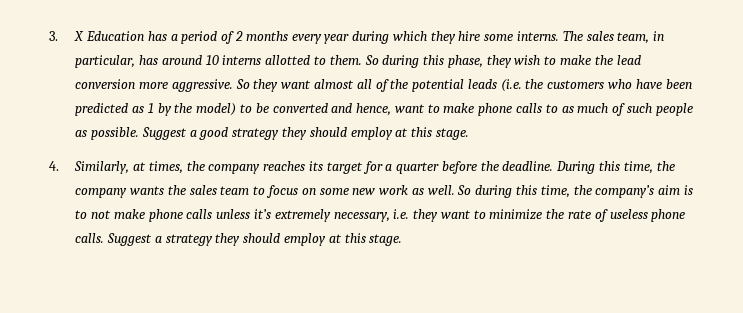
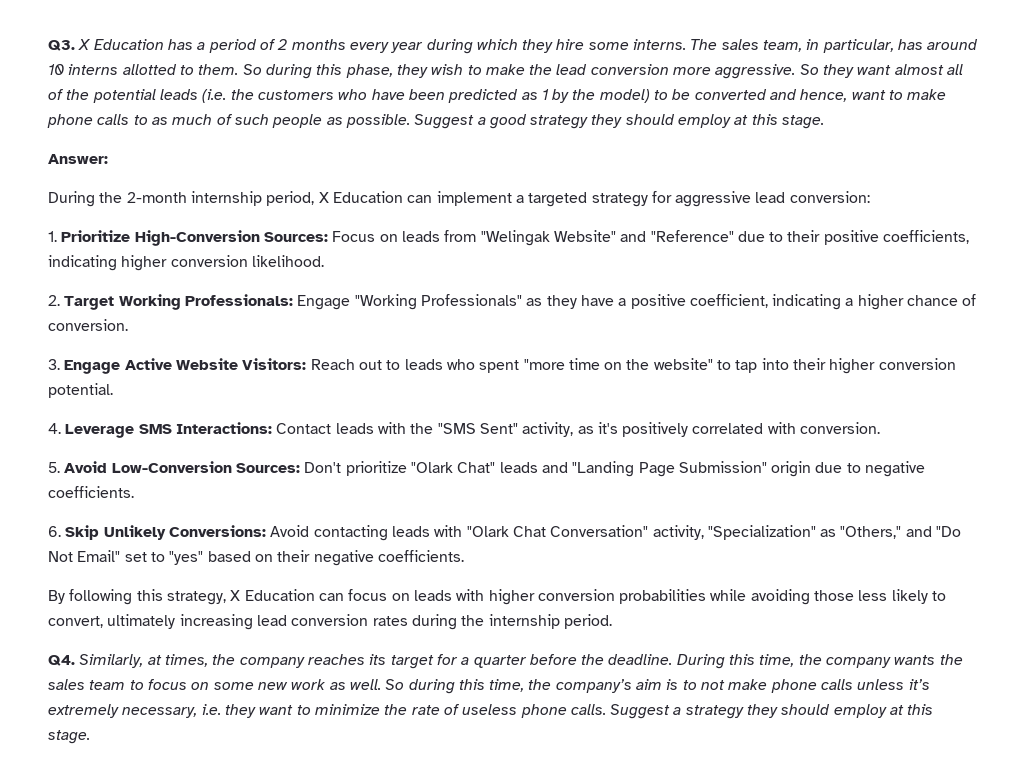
[49,31,58,41] 3. -> [48,40,75,51] Q3.
[49,161,59,171] 4. -> [48,154,108,164] [48,191,870,207] [48,230,970,246] [48,255,324,271] [48,294,977,310] [48,319,128,331] [48,358,956,374] [48,383,113,398] [48,422,881,438] [48,461,926,477] [48,486,134,498] [48,525,962,541] [48,550,464,566] [48,589,947,605] [48,614,612,630] [48,655,75,666] Answer: // During the 2-month internship period, X Education can implement a targeted strategy for aggressive lead conversion: // 1. Prioritize High-Conversion Sources: Focus on leads from "Welingak Website" and "Reference" due to their positive coefficients, indicating higher conversion likelihood. // 2. Target Working Professionals: Engage "Working Professionals" as they have a positive coefficient, indicating a higher chance of conversion. // 3. Engage Active Website Visitors: Reach out to leads who spent "more time on the website" to tap into their higher conversion potential. // 4. Leverage SMS Interactions: Contact leads with the "SMS Sent" activity, as it's positively correlated with conversion. // 5. Avoid Low-Conversion Sources: Don't prioritize "Olark Chat" leads and "Landing Page Submission" origin due to negative coefficients. // 6. Skip Unlikely Conversions: Avoid contacting leads with "Olark Chat Conversation" activity, "Specialization" as "Others," and "Do Not Email" set to "yes" based on their negative coefficients. // By following this strategy, X Education can focus on leads with higher conversion probabilities while avoiding those less likely to convert, ultimately increasing lead conversion rates during the internship period. // Q4.

